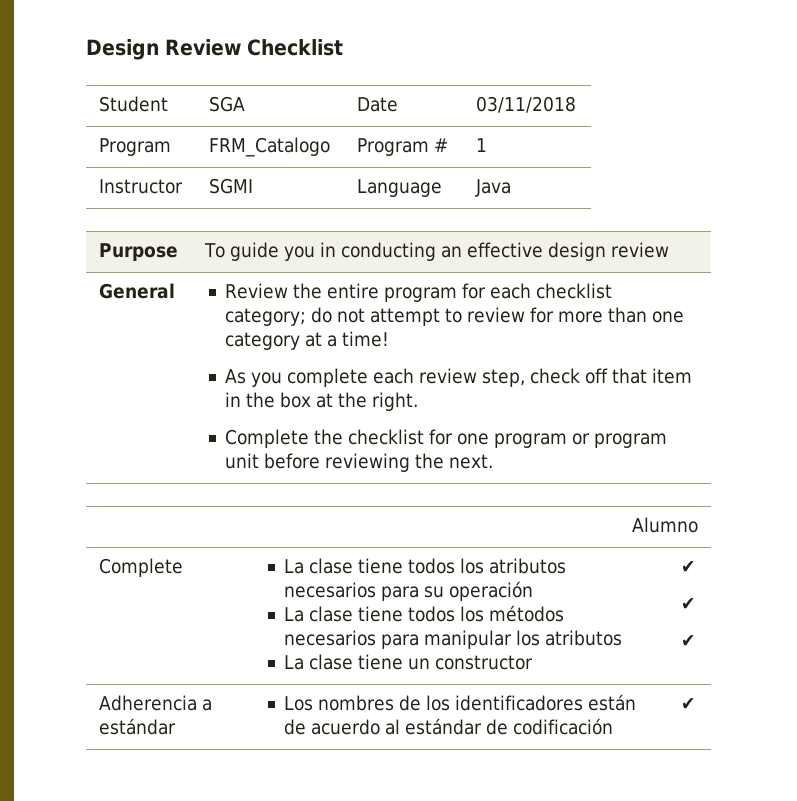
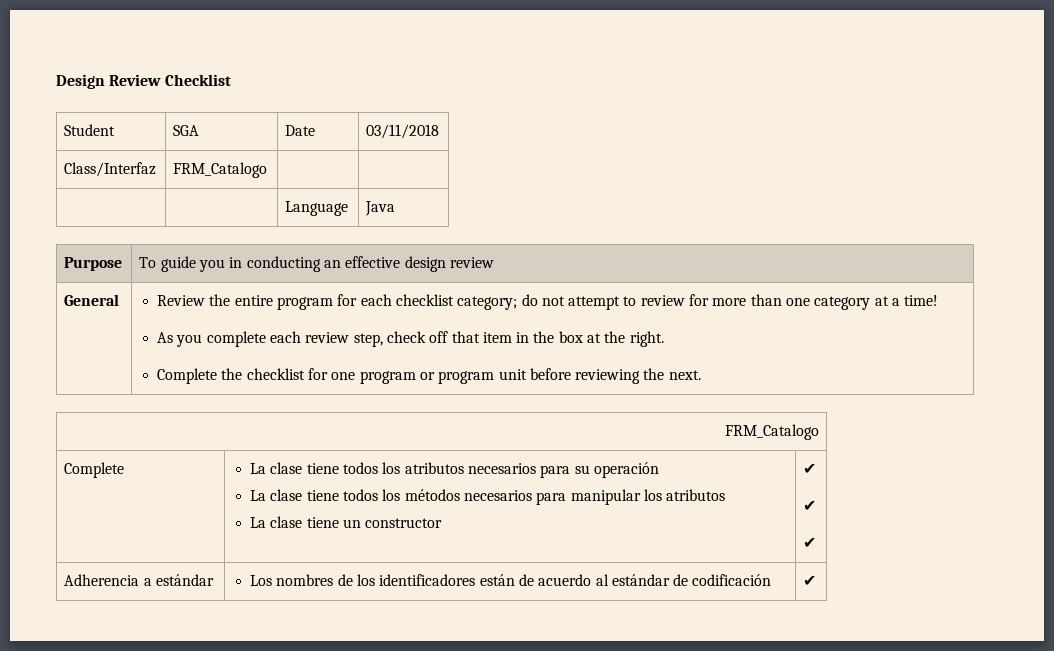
[99,138,172,156] Program -> [64,162,157,177] Class/Interfaz
[357,138,449,156] [476,138,488,152] [99,179,184,194] [209,178,254,194] Program # | 1 // Instructor | SGMI -> (268, 170) | // |
[631,517,698,533] Alumno -> [724,424,819,440] FRM_Catalogo

